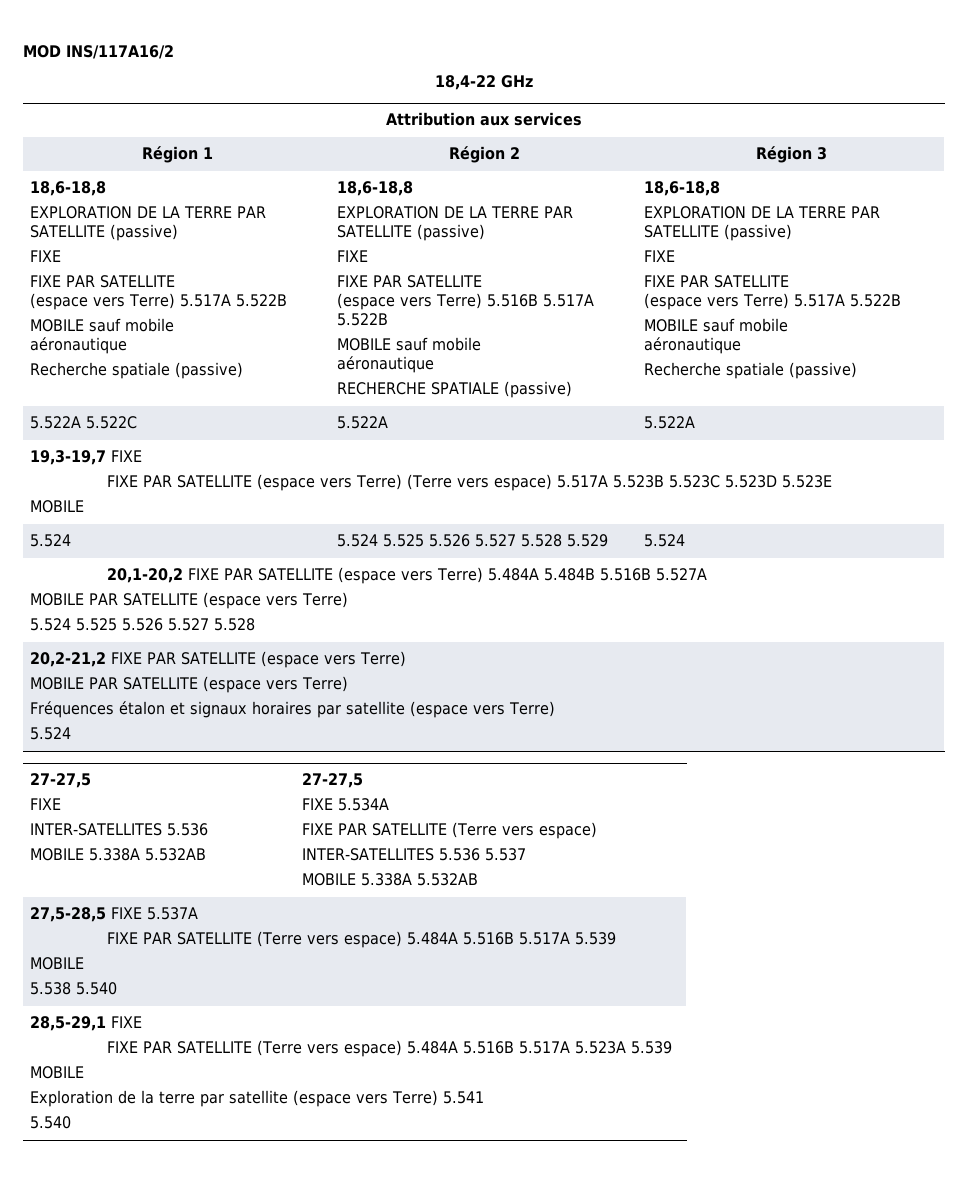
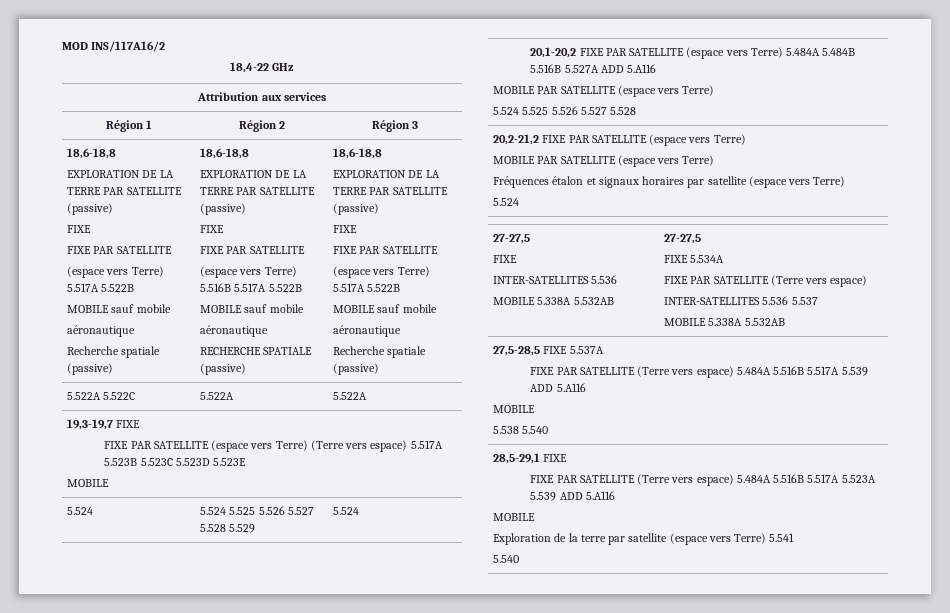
(708, 574) none -> [600,64,657,73] ADD 5.A116
(617, 938) none -> [530,383,586,392] ADD 5.A116
(673, 1047) none -> [559,491,615,500] ADD 5.A116

